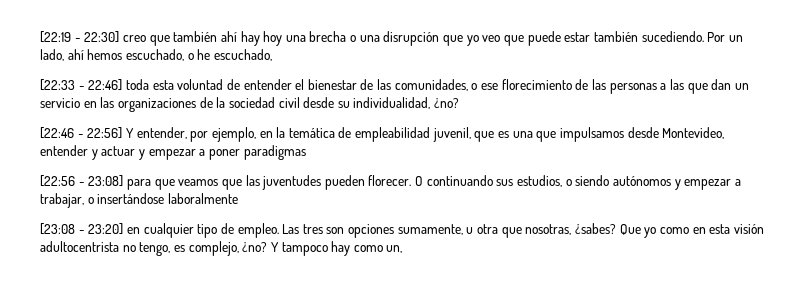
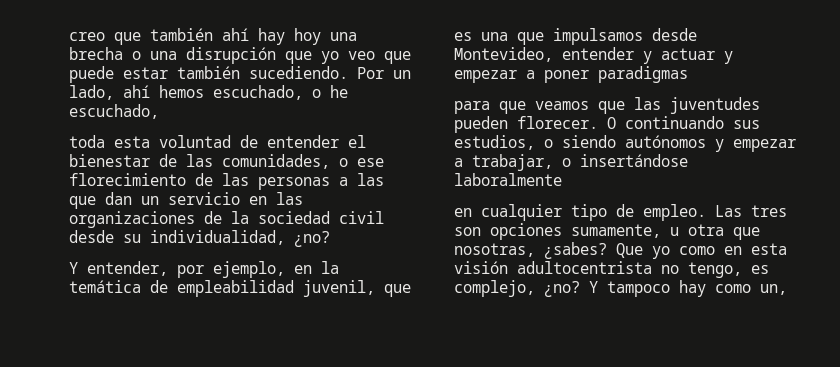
[40,31,120,43] [22:19 - 22:30] -> (69, 36) none
[40,79,123,91] [22:33 - 22:46] -> (159, 111) none
[40,127,123,139] [22:46 - 22:56] -> (330, 239) none
[40,175,124,187] [22:56 - 23:08] -> (688, 74) none
[40,223,124,235] [23:08 - 23:20] -> (562, 179) none

